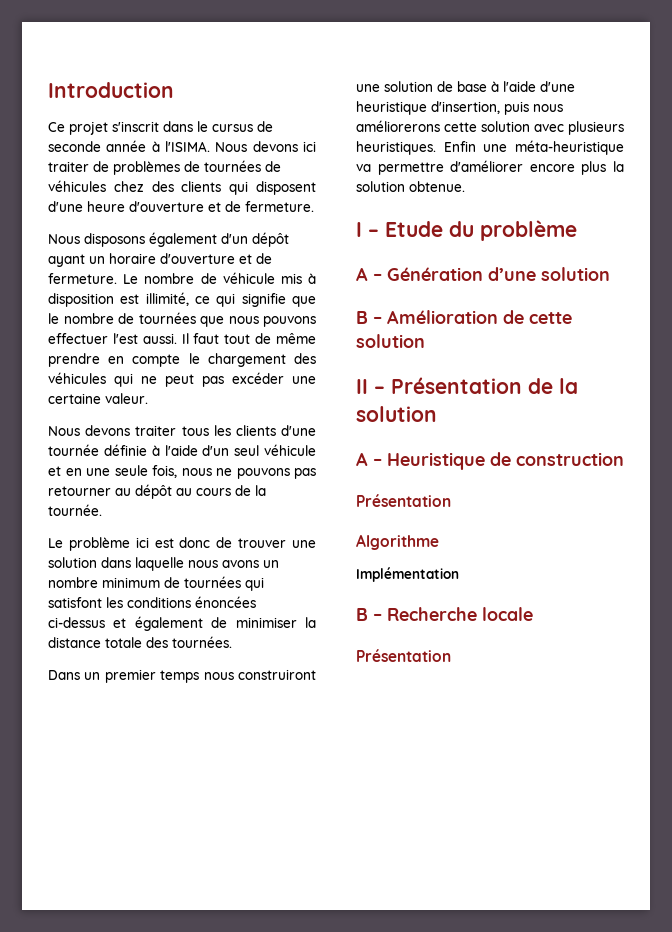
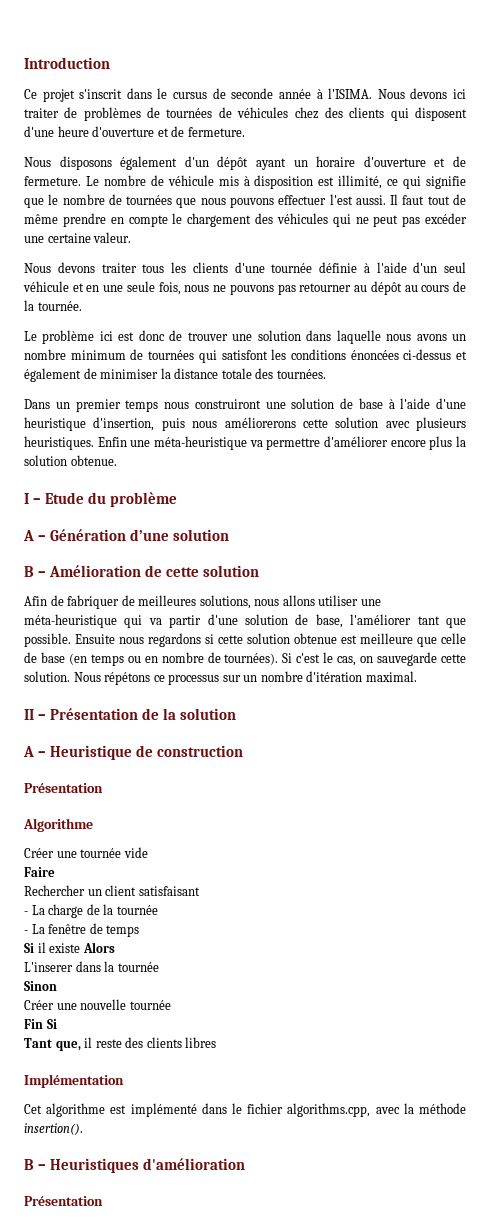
(425, 341) none -> [24,595,381,609] [24,614,466,628] [24,633,466,647] [24,652,467,666] [24,671,417,685] // Afin de fabriquer de meilleures solutions, nous allons utiliser une méta-heuristique qui va partir d'une solution de base, l'améliorer tant que possible. Ensuite nous regardons si cette solution obtenue est meilleure que celle de base (en temps ou en nombre de tournées). Si c'est le cas, on sauvegarde cette solution. Nous répétons ce processus sur un nombre d'itération maximal.
[356,567,459,582] [356,607,533,621] Implémentation // B – Recherche locale -> [24,847,148,858] [24,867,55,877] [24,885,200,896] [24,904,158,918] [24,923,140,937] [24,942,115,953] [24,961,159,972] [24,981,57,991] [24,999,171,1010] [24,1019,57,1029] [24,1037,217,1051] [24,1074,124,1088] [24,1103,466,1117] [24,1123,83,1135] [24,1158,245,1173] Créer une tournée vide // Faire // Rechercher un client satisfaisant // - La charge de la tournée // - La fenêtre de temps // Si il existe Alors // L'inserer dans la tournée // Sinon // Créer une nouvelle tournée // Fin Si // Tant que, il reste des clients libres // Implémentation // Cet algorithme est implémenté dans le fichier algorithms.cpp, avec la méthode insertion(). // B – Heuristiques d'amélioration

